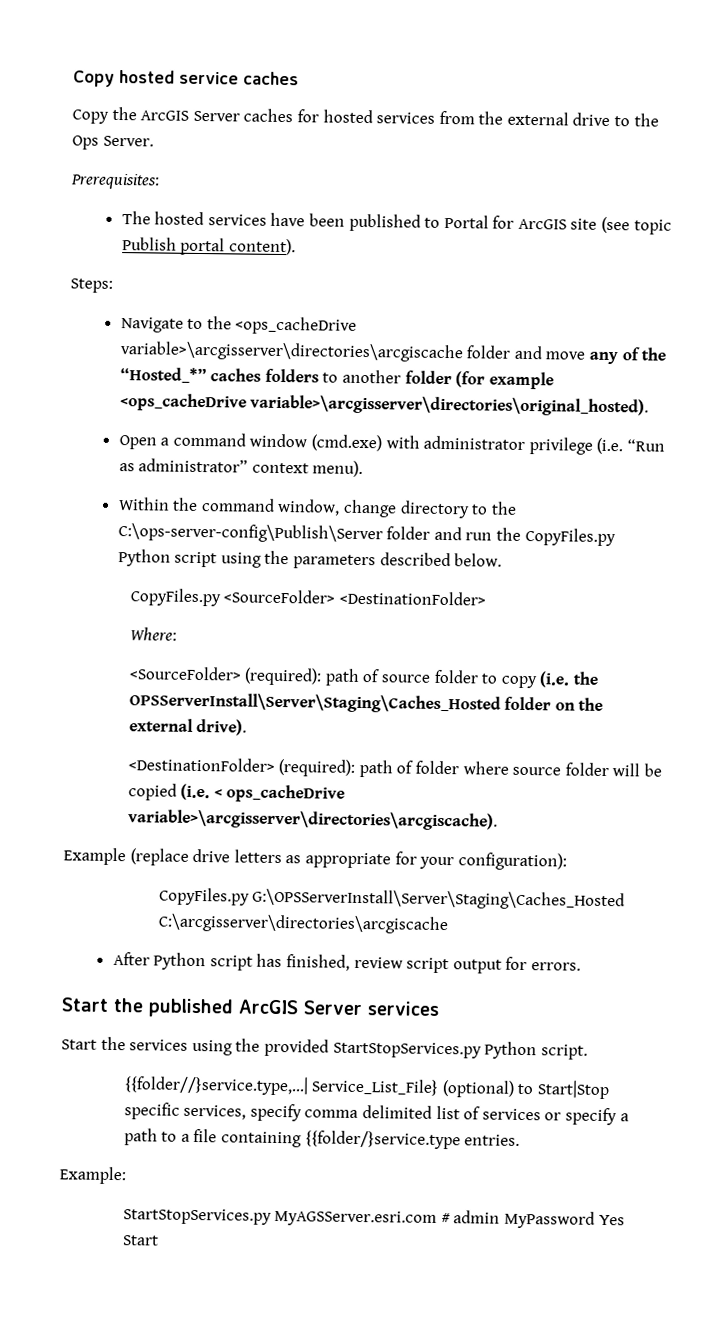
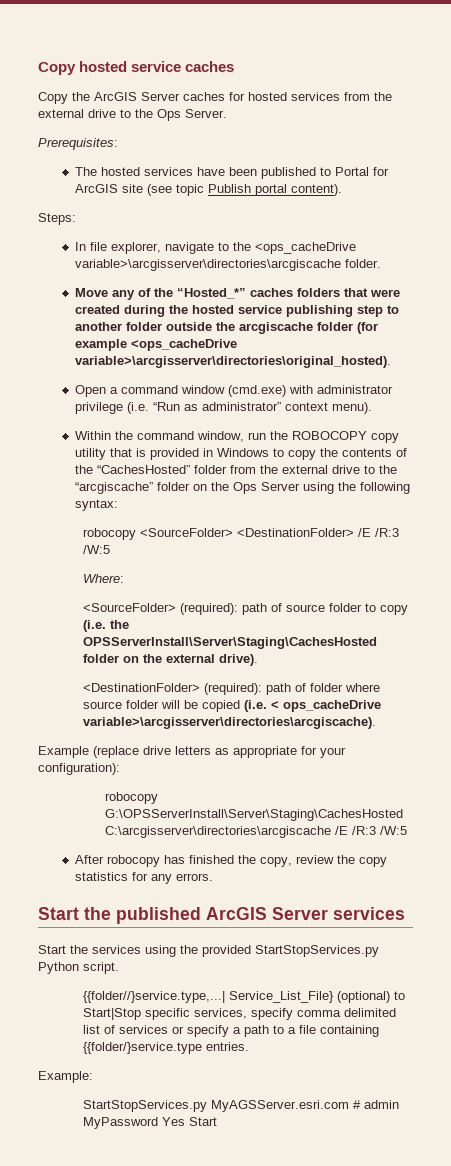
[120,317,184,333] Navigate -> [74,242,214,254] In file explorer, navigate
[466,345,586,360] folder and move -> [344,259,381,268] [74,288,108,297] folder. // Move
[322,369,401,384] to another -> [343,288,400,297] [74,305,399,317] [74,322,313,334] that were created during the hosted service publishing step to another folder outside the arcgiscache
[342,499,517,519] [117,523,616,547] [117,549,503,570] [129,588,221,607] change directory to the C:\ops-server-config\Publish\Server folder and run the CopyFiles.py Python script using the parameters described below. // CopyFiles.py -> [247,431,399,443] [74,448,407,460] [74,465,397,474] [74,482,410,494] [74,499,118,511] [82,528,136,540] run the ROBOCOPY copy utility that is provided in Windows to copy the contents of the “CachesHosted” folder from the external drive to the “arcgiscache” folder on the Ops Server using the following syntax: // robocopy
(486, 598) none -> [357,528,399,537] [82,545,110,554] /E /R:3 /W:5
[128,692,501,714] OPSServerInstall\Server\Staging\Caches_Hosted -> [82,637,377,649] OPSServerInstall\Server\Staging\CachesHosted
[158,887,626,911] CopyFiles.py G:\OPSServerInstall\Server\Staging\Caches_Hosted -> [105,792,159,804] [105,809,404,821] robocopy G:\OPSServerInstall\Server\Staging\CachesHosted
[112,951,528,974] // After Python script has finished, review script output for -> [335,826,408,835] [74,855,387,867] [74,872,172,884] /E /R:3 /W:5 // After robocopy has finished the copy, review the copy statistics for any

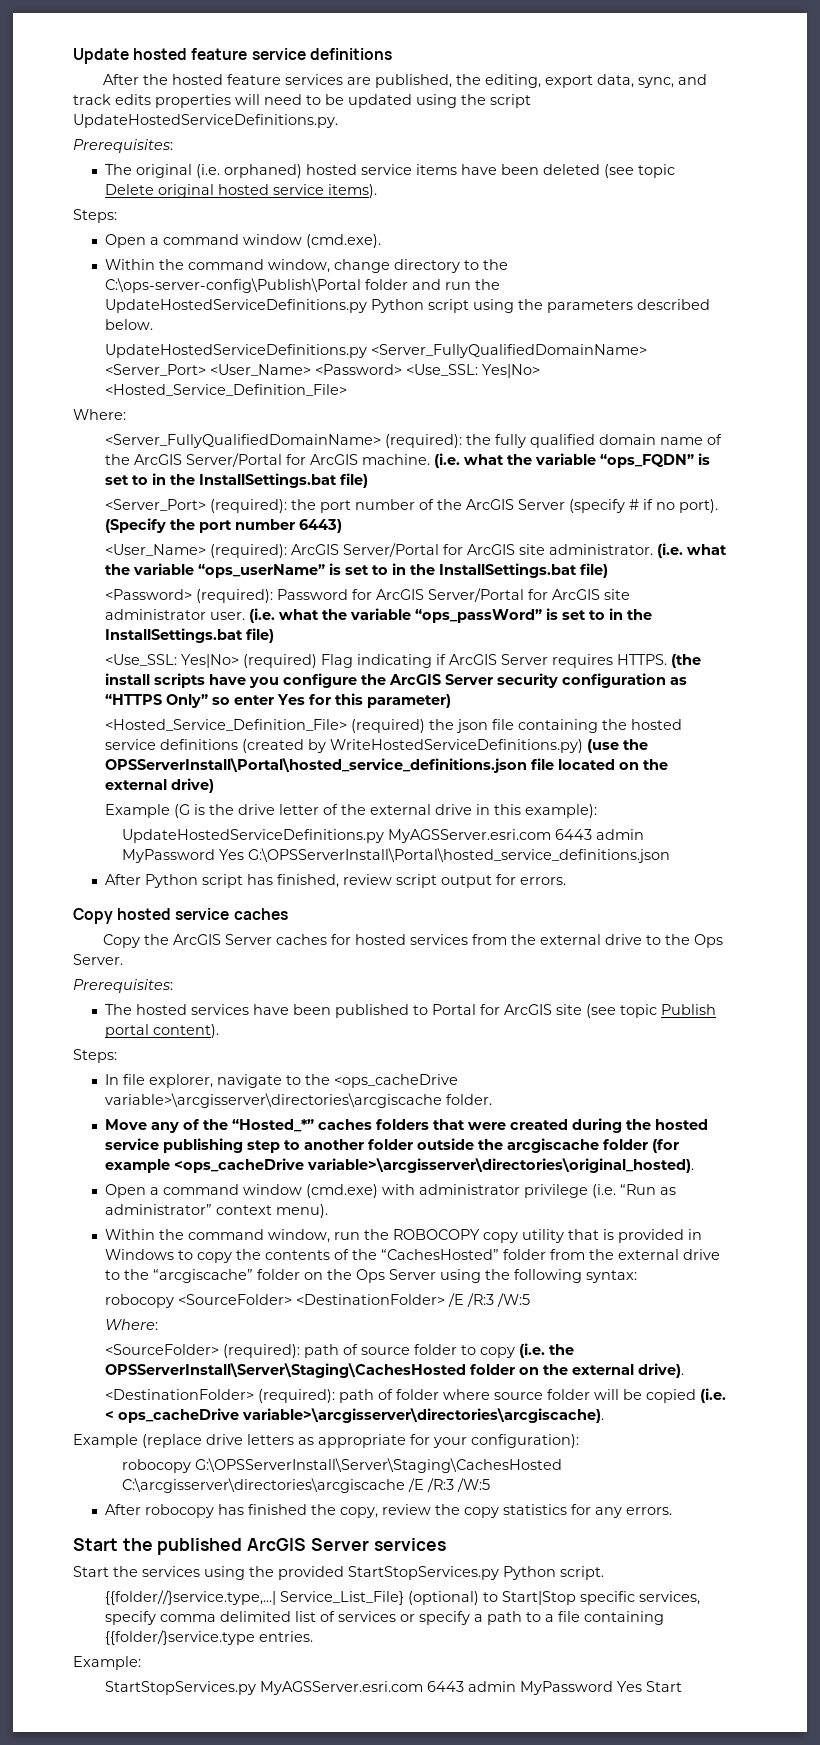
(38, 68) none -> [73,48,392,64] [102,74,707,88] [73,94,531,108] [73,114,338,128] [73,139,173,153] [105,164,676,178] [105,184,378,198] [73,209,117,223] [105,234,382,248] [105,259,509,273] [105,278,501,293] [105,299,711,313] [105,319,154,330] [105,344,648,358] [105,364,541,378] [105,384,348,396] [73,409,126,420] [105,434,723,448] [105,453,711,468] [105,473,369,488] [105,499,719,513] [105,518,343,533] [105,543,728,558] [105,563,609,578] [105,588,631,603] [105,608,653,623] [105,628,275,643] [105,654,702,668] [105,673,688,688] [105,693,452,708] [105,719,683,733] [105,739,649,753] [105,758,669,773] [105,778,215,793] [105,804,598,818] [121,829,644,843] [121,848,670,863] [105,874,567,888] Update hosted feature service definitions // After the hosted feature services are published, the editing, export data, sync, and track edits properties will need to be updated using the script UpdateHostedServiceDefinitions.py. // Prerequisites: // The original (i.e. orphaned) hosted service items have been deleted (see topic Delete original hosted service items). // Steps: // Open a command window (cmd.exe). // Within the command window, change directory to the C:\ops-server-config\Publish\Portal folder and run the UpdateHostedServiceDefinitions.py Python script using the parameters described below. // UpdateHostedServiceDefinitions.py <Server_FullyQualifiedDomainName> <Server_Port> <User_Name> <Password> <Use_SSL: Yes|No> <Hosted_Service_Definition_File> // Where: // <Server_FullyQualifiedDomainName> (required): the fully qualified domain name of the ArcGIS Server/Portal for ArcGIS machine. (i.e. what the variable “ops_FQDN” is set to in the InstallSettings.bat file) // <Server_Port> (required): the port number of the ArcGIS Server (specify # if no port). (Specify the port number 6443) // <User_Name> (required): ArcGIS Server/Portal for ArcGIS site administrator. (i.e. what the variable “ops_userName” is set to in the InstallSettings.bat file) // <Password> (required): Password for ArcGIS Server/Portal for ArcGIS site administrator user. (i.e. what the variable “ops_passWord” is set to in the InstallSettings.bat file) // <Use_SSL: Yes|No> (required) Flag indicating if ArcGIS Server requires HTTPS. (the install scripts have you configure the ArcGIS Server security configuration as “HTTPS Only” so enter Yes for this parameter) // <Hosted_Service_Definition_File> (required) the json file containing the hosted service definitions (created by WriteHostedServiceDefinitions.py) (use the OPSServerInstall\Portal\hosted_service_definitions.json file located on the external drive) // Example (G is the drive letter of the external drive in this example): // UpdateHostedServiceDefinitions.py MyAGSServer.esri.com 6443 admin MyPassword Yes G:\OPSServerInstall\Portal\hosted_service_definitions.json // After Python script has finished, review script output for errors. //
[352,1100,361,1109] # -> [427,1681,465,1692] 6443

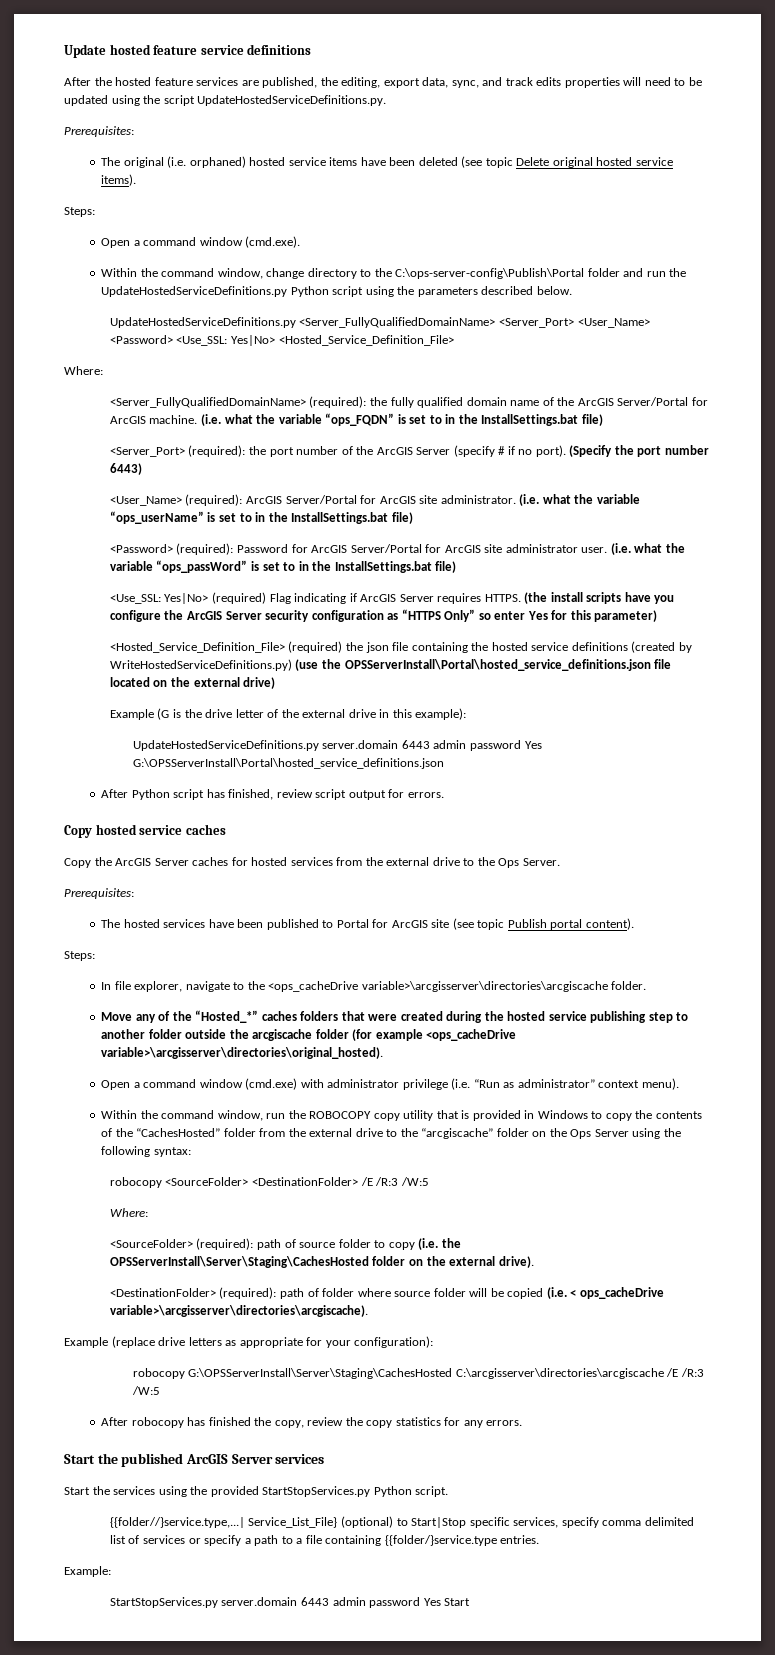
[387,829,644,843] [121,849,215,863] MyAGSServer.esri.com 6443 admin MyPassword -> [322,740,521,751] server.domain 6443 admin password
[260,1681,614,1695] MyAGSServer.esri.com 6443 admin MyPassword -> [221,1597,421,1608] server.domain 6443 admin password

